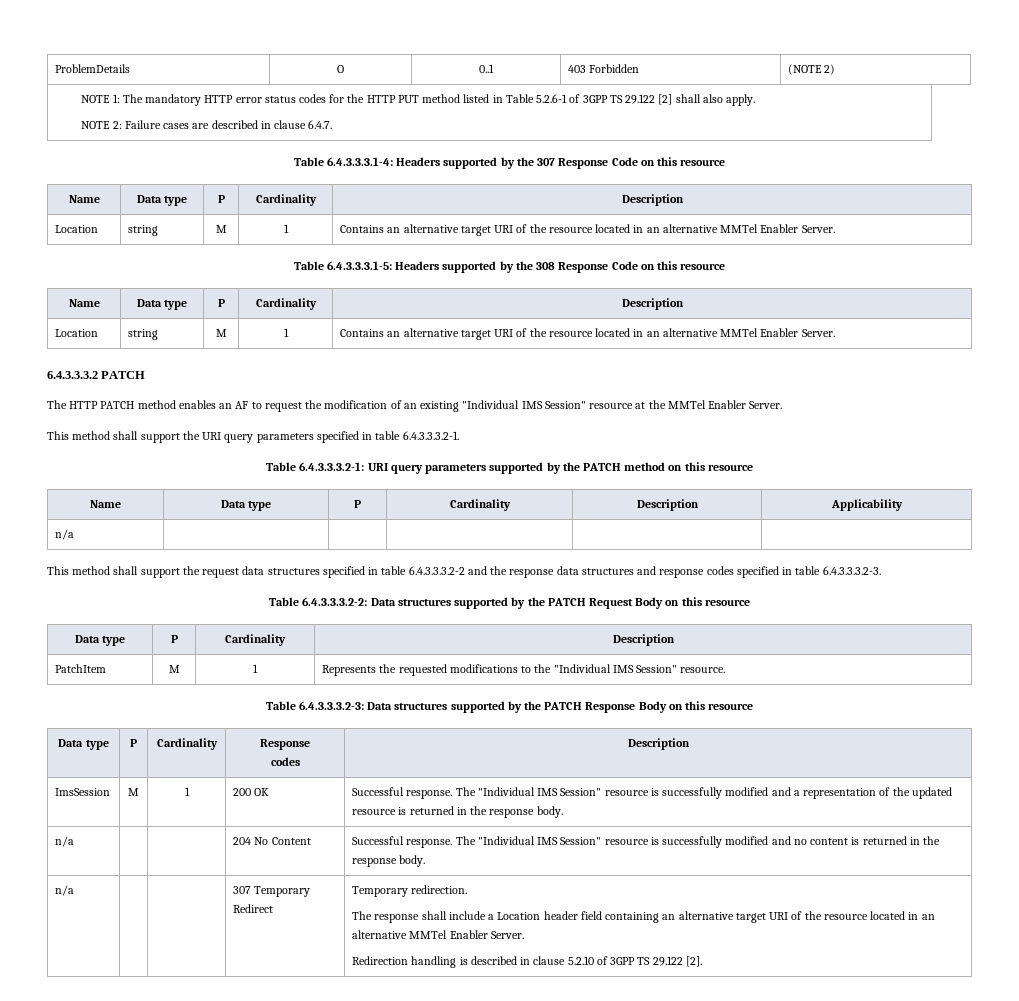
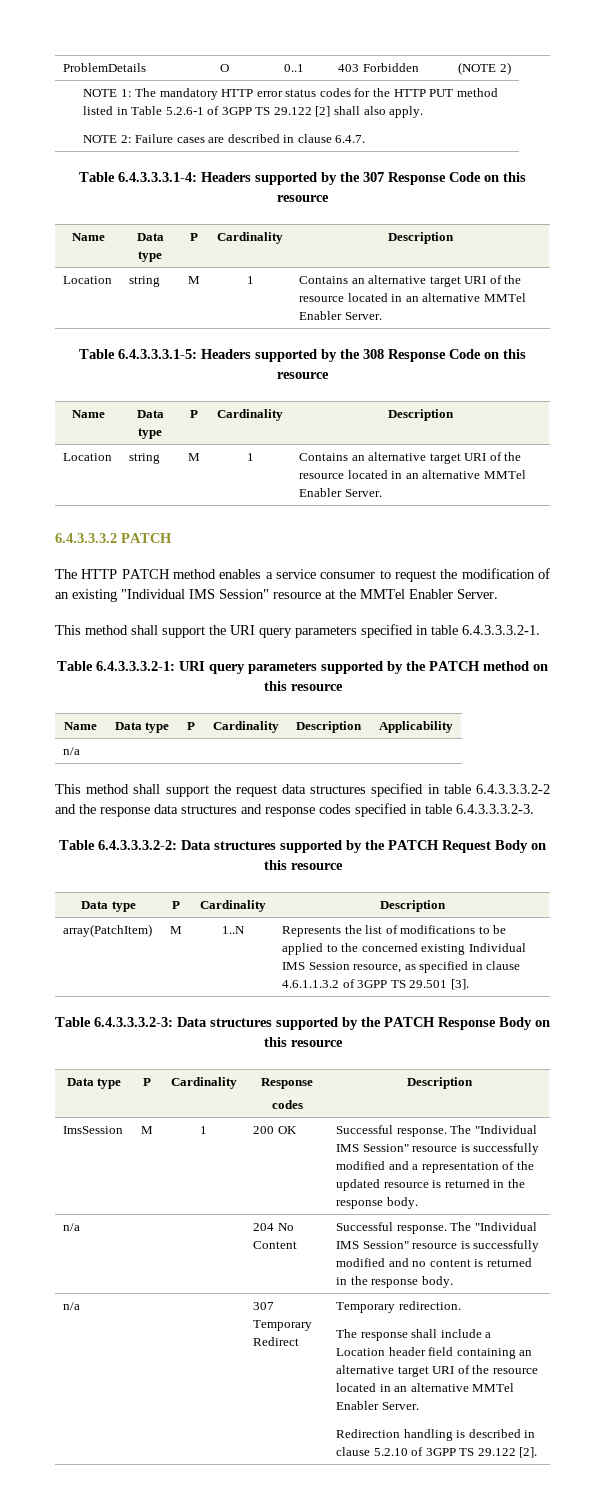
[219,401,249,409] an AF -> [265,569,376,579] a service consumer
[55,664,107,673] [168,665,180,673] [253,664,258,673] PatchItem | M | 1 -> [63,924,153,937] [170,926,182,934] [221,926,245,934] array(PatchItem) | M | 1..N
[398,664,726,676] requested modifications to the "Individual IMS Session" resource. -> [365,925,507,934] [282,943,526,955] [282,961,521,973] [282,979,469,990] list of modifications to be applied to the concerned existing Individual IMS Session resource, as specified in clause 4.6.1.1.3.2 of 3GPP TS 29.501 [3].

